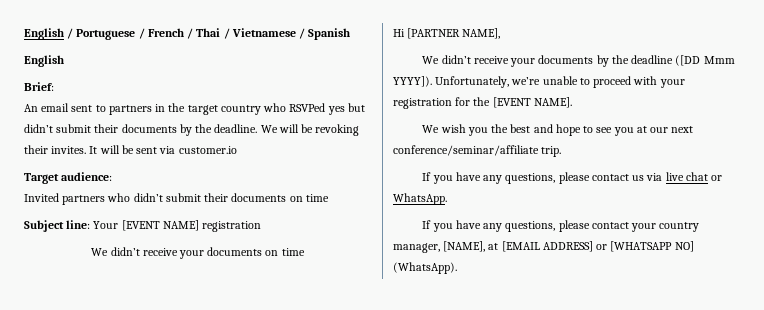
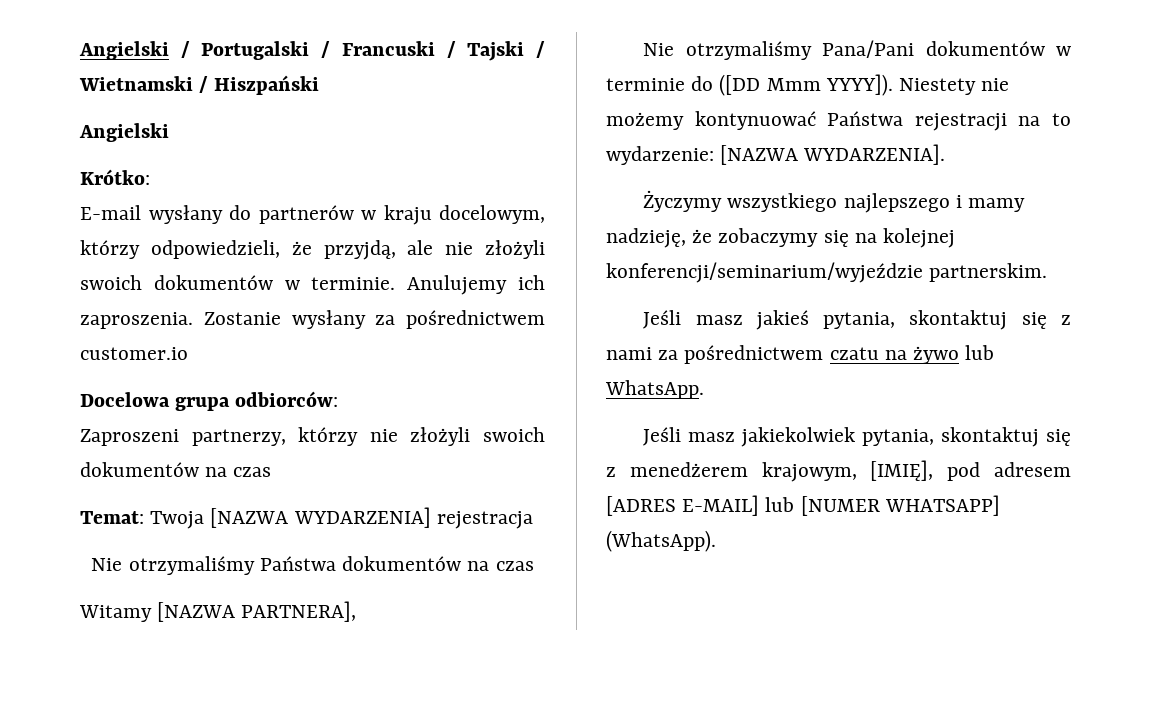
[24,28,351,40] [24,55,64,67] [24,82,54,91] [24,103,365,115] [24,124,360,136] [24,145,237,154] [24,172,113,184] [24,193,329,205] [24,220,262,232] [91,247,305,259] [393,28,501,39] [422,55,735,67] [393,76,685,88] [393,97,572,109] [422,124,694,136] [393,145,562,157] [422,172,723,184] [393,193,447,205] [422,220,700,232] [393,241,694,253] English / Portuguese / French / Thai / Vietnamese / Spanish // English // Brief: // An email sent to partners in the target country who RSVPed yes but didn’t submit their documents by the deadline. We will be revoking their invites. It will be sent via customer.io // Target audience: // Invited partners who didn’t submit their documents on time // Subject line: Your [EVENT NAME] registration // We didn’t receive your documents on time // Hi [PARTNER NAME], // We didn’t receive your documents by the deadline ([DD Mmm YYYY]). Unfortunately, we’re unable to proceed with your registration for the [EVENT NAME]. // We wish you the best and hope to see you at our next conference/seminar/affiliate trip. // If you have any questions, please contact us via live chat or WhatsApp. // If you have any questions, please contact your country manager, [NAME], at [EMAIL ADDRESS] or [WHATSAPP NO] -> [79,41,545,61] [79,75,320,95] [79,123,169,142] [80,169,150,185] [80,205,545,225] [80,240,545,260] [80,275,545,295] [80,310,545,329] [80,347,188,360] [80,391,339,411] [80,427,545,446] [80,462,272,477] [80,507,533,529] [91,556,534,575] [79,601,357,622] [643,40,1071,60] [606,74,1010,96] [606,111,1071,131] [606,144,946,165] [643,190,1026,213] [606,228,956,248] [606,262,1048,283] [643,310,1071,330] [606,345,995,364] [605,380,704,399] [643,427,1071,447] [606,460,1071,482] [606,495,1000,516] Angielski / Portugalski / Francuski / Tajski / Wietnamski / Hiszpański // Angielski // Krótko: // E-mail wysłany do partnerów w kraju docelowym, którzy odpowiedzieli, że przyjdą, ale nie złożyli swoich dokumentów w terminie. Anulujemy ich zaproszenia. Zostanie wysłany za pośrednictwem customer.io // Docelowa grupa odbiorców: // Zaproszeni partnerzy, którzy nie złożyli swoich dokumentów na czas // Temat: Twoja [NAZWA WYDARZENIA] rejestracja // Nie otrzymaliśmy Państwa dokumentów na czas // Witamy [NAZWA PARTNERA], // Nie otrzymaliśmy Pana/Pani dokumentów w terminie do ([DD Mmm YYYY]). Niestety nie możemy kontynuować Państwa rejestracji na to wydarzenie: [NAZWA WYDARZENIA]. // Życzymy wszystkiego najlepszego i mamy nadzieję, że zobaczymy się na kolejnej konferencji/seminarium/wyjeździe partnerskim. // Jeśli masz jakieś pytania, skontaktuj się z nami za pośrednictwem czatu na żywo lub WhatsApp. // Jeśli masz jakiekolwiek pytania, skontaktuj się z menedżerem krajowym, [IMIĘ], pod adresem [ADRES E-MAIL] lub [NUMER WHATSAPP]

